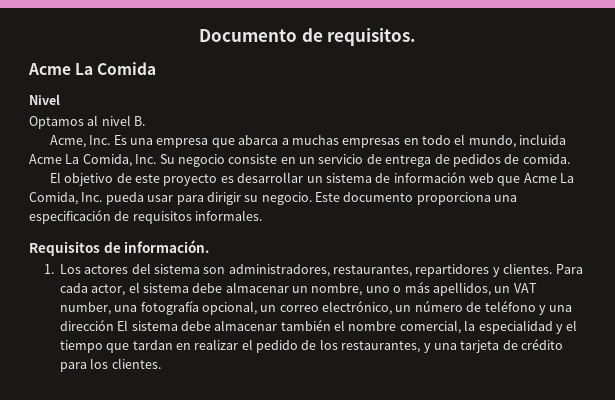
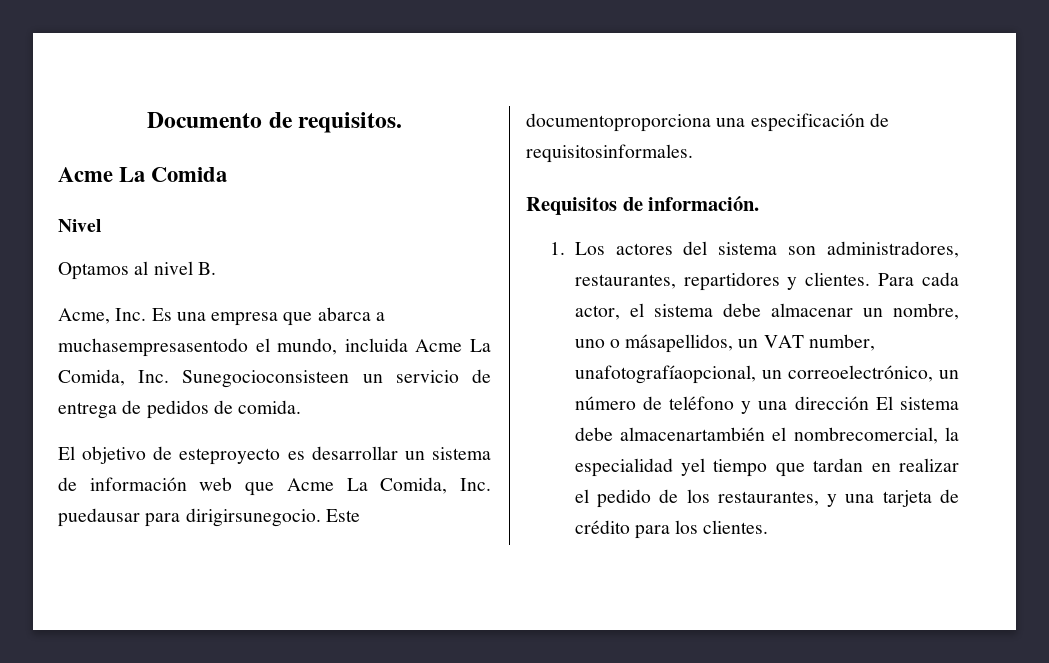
[291,135,452,148] muchas empresas en todo -> [58,338,248,357] muchasempresasentodo
[159,154,296,167] Su negocio consiste en -> [182,370,350,388] Sunegocioconsisteen
[135,174,218,186] este proyecto -> [179,448,281,465] esteproyecto
[105,192,491,205] pueda usar para dirigir su negocio. Este documento proporciona -> [58,508,360,527] [526,113,711,132] puedausar para dirigirsunegocio. Este documentoproporciona
[132,210,263,224] requisitos informales. -> [526,144,693,163] requisitosinformales.
[404,282,491,296] más apellidos, -> [625,334,734,353] másapellidos,
[114,300,393,315] una fotografía opcional, un correo electrónico, -> [574,365,933,384] unafotografíaopcional, un correoelectrónico,
[214,320,578,334] almacenar también el nombre comercial, la especialidad y el -> [619,427,960,444] [574,458,706,477] almacenartambién el nombrecomercial, la especialidad yel

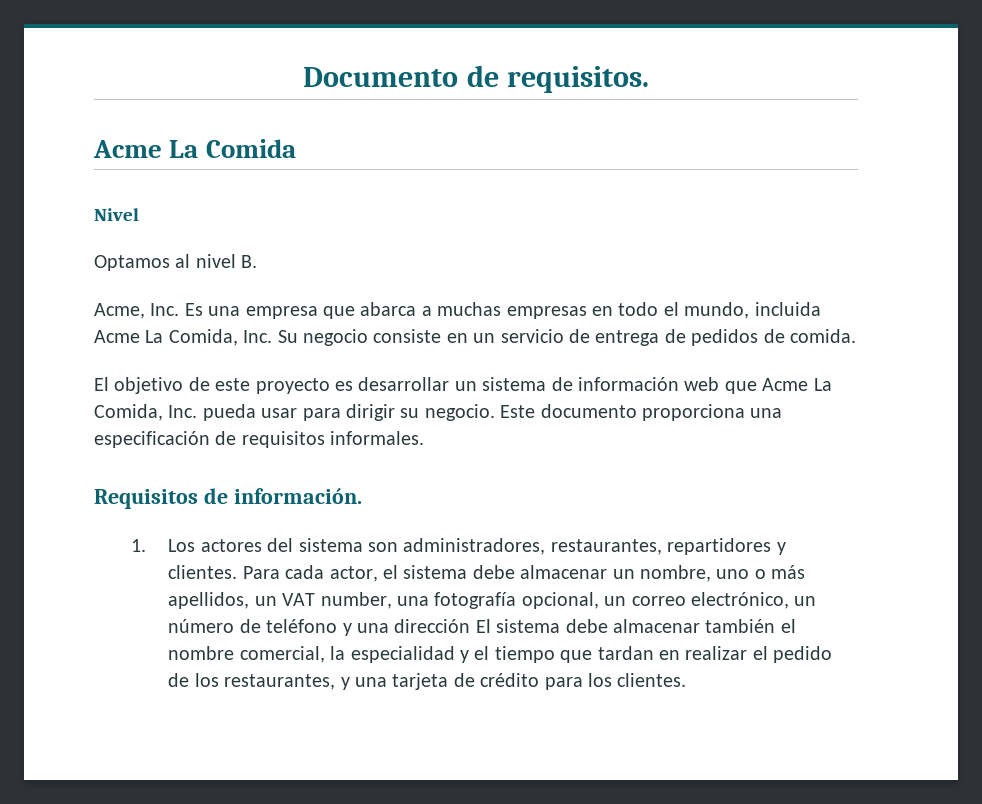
[58,338,248,357] muchasempresasentodo -> [437,302,659,319] muchas empresas en todo
[182,370,350,388] Sunegocioconsisteen -> [277,329,468,346] Su negocio consiste en
[179,448,281,465] esteproyecto -> [215,378,330,394] este proyecto
[58,508,360,527] [526,113,711,132] puedausar para dirigirsunegocio. Este documentoproporciona -> [202,404,745,421] pueda usar para dirigir su negocio. Este documento proporciona
[526,144,693,163] requisitosinformales. -> [241,431,425,448] requisitos informales.
[625,334,734,353] másapellidos, -> [771,565,806,579] [168,592,250,609] más apellidos,
[574,365,933,384] unafotografíaopcional, un correoelectrónico, -> [396,592,789,609] una fotografía opcional, un correo electrónico,
[619,427,960,444] [574,458,706,477] almacenartambién el nombrecomercial, la especialidad yel -> [612,619,796,633] [168,646,490,663] almacenar también el nombre comercial, la especialidad y el

